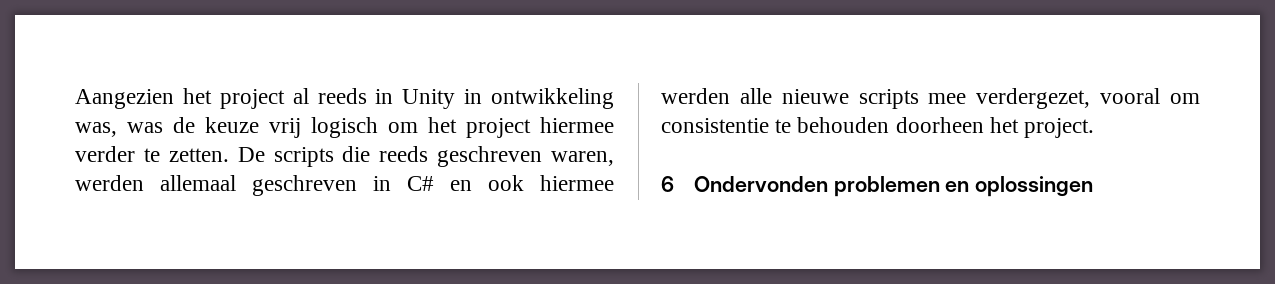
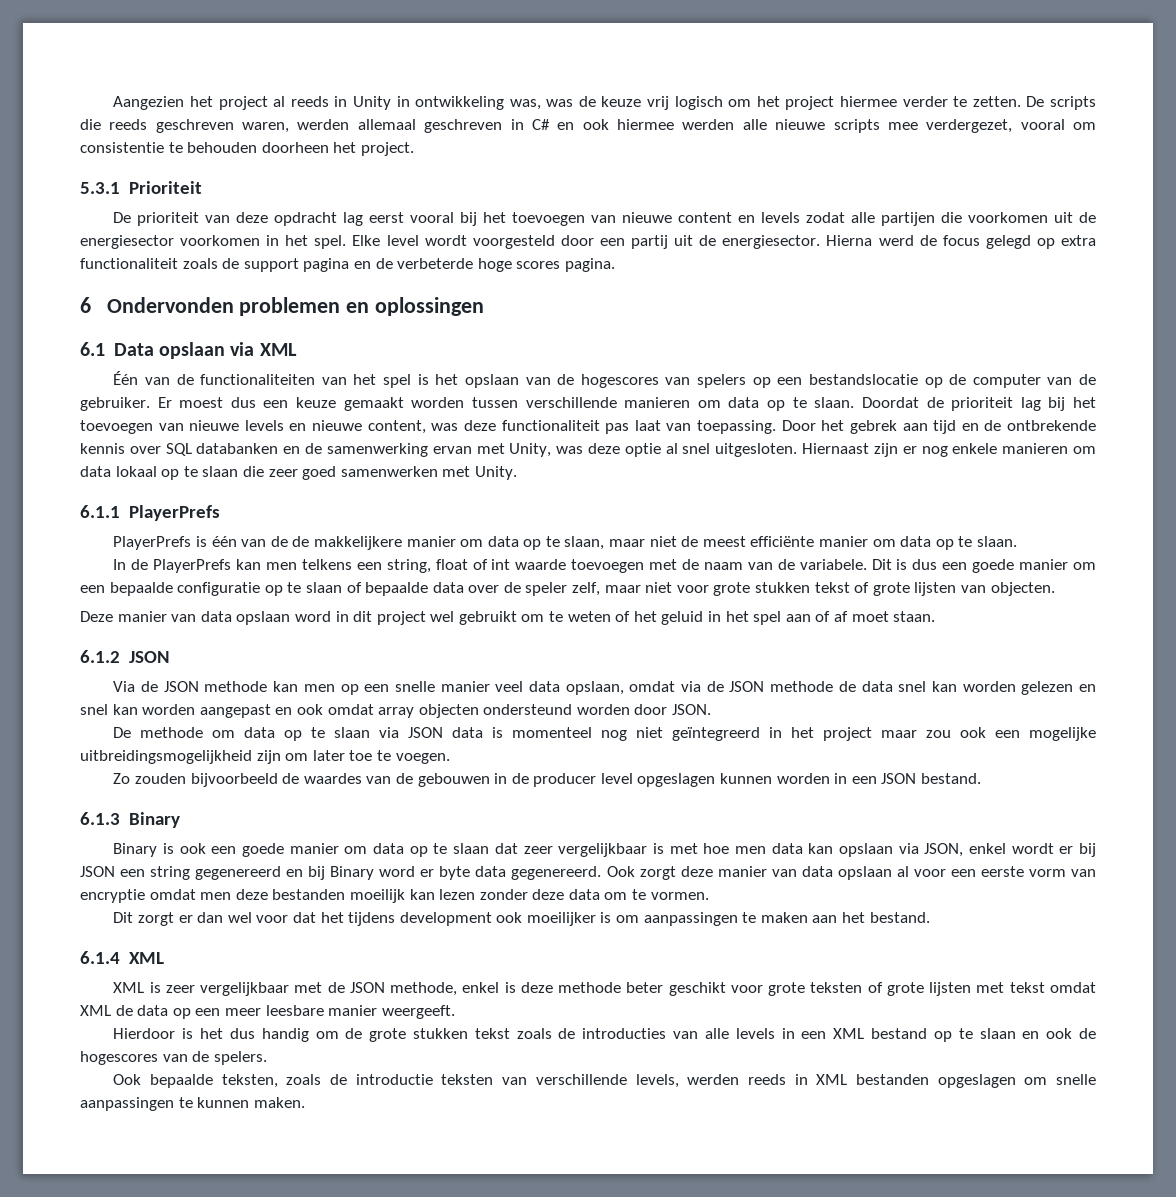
[661,176,1094,197] 6 Ondervonden problemen en oplossingen -> [80,181,202,194] [113,212,1096,226] [80,235,1096,249] [80,258,615,272] [80,297,485,316] [80,342,297,359] [113,371,1096,388] [80,397,1096,411] [80,420,1096,434] [80,443,1097,457] [80,466,517,480] [80,505,220,521] [113,536,1017,550] [113,559,1097,573] [80,582,1055,596] [80,611,936,625] [80,650,170,663] [113,681,1096,695] [80,704,712,718] [113,727,1096,741] [80,750,450,764] [113,773,981,787] [80,812,180,828] [113,843,1096,857] [80,866,1096,880] [80,889,709,903] [113,912,930,926] [80,951,164,964] [113,982,1096,996] [80,1005,455,1019] [113,1028,1096,1042] [80,1051,267,1065] [113,1074,1096,1088] [80,1097,305,1111] 5.3.1 Prioriteit // De prioriteit van deze opdracht lag eerst vooral bij het toevoegen van nieuwe content en levels zodat alle partijen die voorkomen uit de energiesector voorkomen in het spel. Elke level wordt voorgesteld door een partij uit de energiesector. Hierna werd de focus gelegd op extra functionaliteit zoals de support pagina en de verbeterde hoge scores pagina. // 6 Ondervonden problemen en oplossingen // 6.1 Data opslaan via XML // Één van de functionaliteiten van het spel is het opslaan van de hogescores van spelers op een bestandslocatie op de computer van de gebruiker. Er moest dus een keuze gemaakt worden tussen verschillende manieren om data op te slaan. Doordat de prioriteit lag bij het toevoegen van nieuwe levels en nieuwe content, was deze functionaliteit pas laat van toepassing. Door het gebrek aan tijd en de ontbrekende kennis over SQL databanken en de samenwerking ervan met Unity, was deze optie al snel uitgesloten. Hiernaast zijn er nog enkele manieren om data lokaal op te slaan die zeer goed samenwerken met Unity. // 6.1.1 PlayerPrefs // PlayerPrefs is één van de de makkelijkere manier om data op te slaan, maar niet de meest efficiënte manier om data op te slaan. // In de PlayerPrefs kan men telkens een string, float of int waarde toevoegen met de naam van de variabele. Dit is dus een goede manier om een bepaalde configuratie op te slaan of bepaalde data over de speler zelf, maar niet voor grote stukken tekst of grote lijsten van objecten. // Deze manier van data opslaan word in dit project wel gebruikt om te weten of het geluid in het spel aan of af moet staan. // 6.1.2 JSON // Via de JSON methode kan men op een snelle manier veel data opslaan, omdat via de JSON methode de data snel kan worden gelezen en snel kan worden aangepast en ook omdat array objecten ondersteund worden door JSON. // De methode om data op te slaan via JSON data is momenteel nog niet geïntegreerd in het project maar zou ook een mogelijke uitbreidingsmogelijkheid zijn om later toe te voegen. // Zo zouden bijvoorbeeld de waardes van de gebouwen in de producer level opgeslagen kunnen worden in een JSON bestand. // 6.1.3 Binary // Binary is ook een goede manier om data op te slaan dat zeer vergelijkbaar is met hoe men data kan opslaan via JSON, enkel wordt er bij JSON een string gegenereerd en bij Binary word er byte data gegenereerd. Ook zorgt deze manier van data opslaan al voor een eerste vorm van encryptie omdat men deze bestanden moeilijk kan lezen zonder deze data om te vormen. // Dit zorgt er dan wel voor dat het tijdens development ook moeilijker is om aanpassingen te maken aan het bestand. // 6.1.4 XML // XML is zeer vergelijkbaar met de JSON methode, enkel is deze methode beter geschikt voor grote teksten of grote lijsten met tekst omdat XML de data op een meer leesbare manier weergeeft. // Hierdoor is het dus handig om de grote stukken tekst zoals de introducties van alle levels in een XML bestand op te slaan en ook de hogescores van de spelers. // Ook bepaalde teksten, zoals de introductie teksten van verschillende levels, werden reeds in XML bestanden opgeslagen om snelle aanpassingen te kunnen maken.

